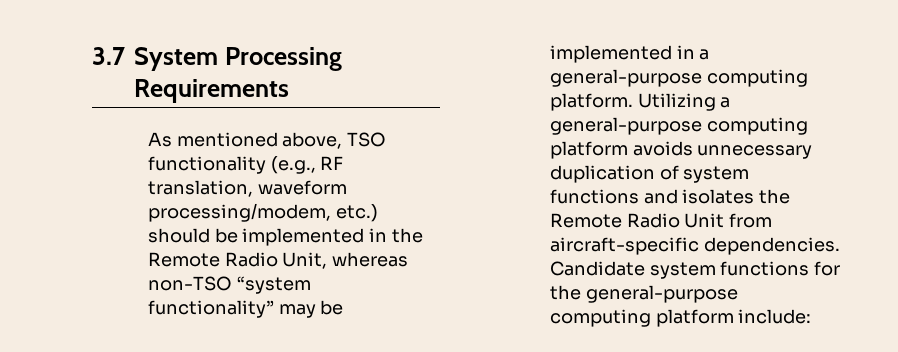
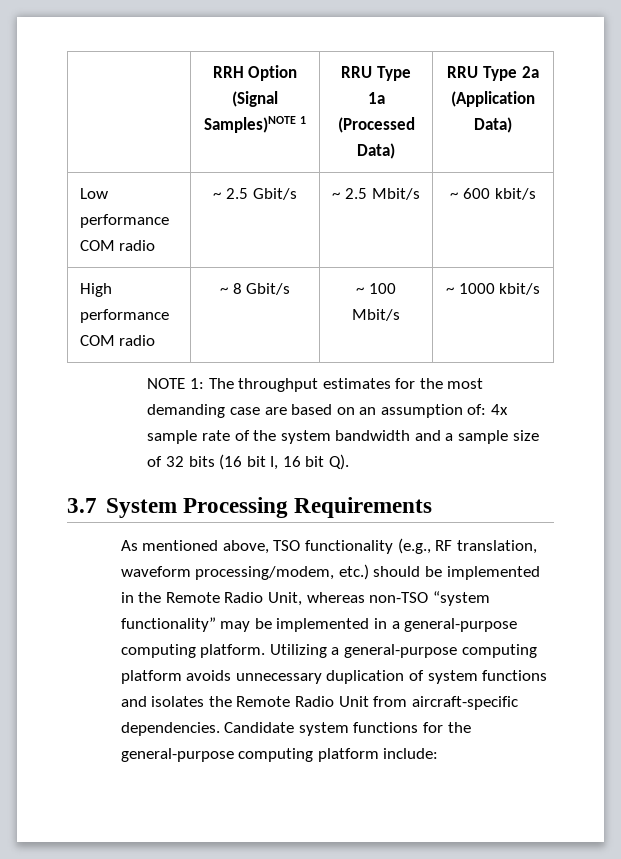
(92, 56) none -> [212,65,298,81] [232,91,278,107] [203,116,307,133] [341,66,411,81] [367,92,385,104] [337,117,415,133] [357,143,395,159] [447,66,539,81] [451,91,535,107] [474,117,512,133] [79,188,108,199] [79,214,169,228] [79,240,156,251] [213,188,297,200] [332,188,420,200] [450,188,536,200] [79,283,112,297] [79,309,169,323] [79,335,156,346] [219,283,291,295] [356,283,396,294] [352,309,400,321] [445,283,541,295] [147,378,484,392] [147,404,509,418] [147,430,539,444] [147,454,350,470] | RRH Option (Signal Samples)NOTE 1 | RRU Type 1a (Processed Data) | RRU Type 2a (Application Data) // Low performance COM radio | ~ 2.5 Gbit/s | ~ 2.5 Mbit/s | ~ 600 kbit/s // High performance COM radio | ~ 8 Gbit/s | ~ 100 Mbit/s | ~ 1000 kbit/s // NOTE 1: The throughput estimates for the most demanding case are based on an assumption of: 4x sample rate of the system bandwidth and a sample size of 32 bits (16 bit I, 16 bit Q). //

